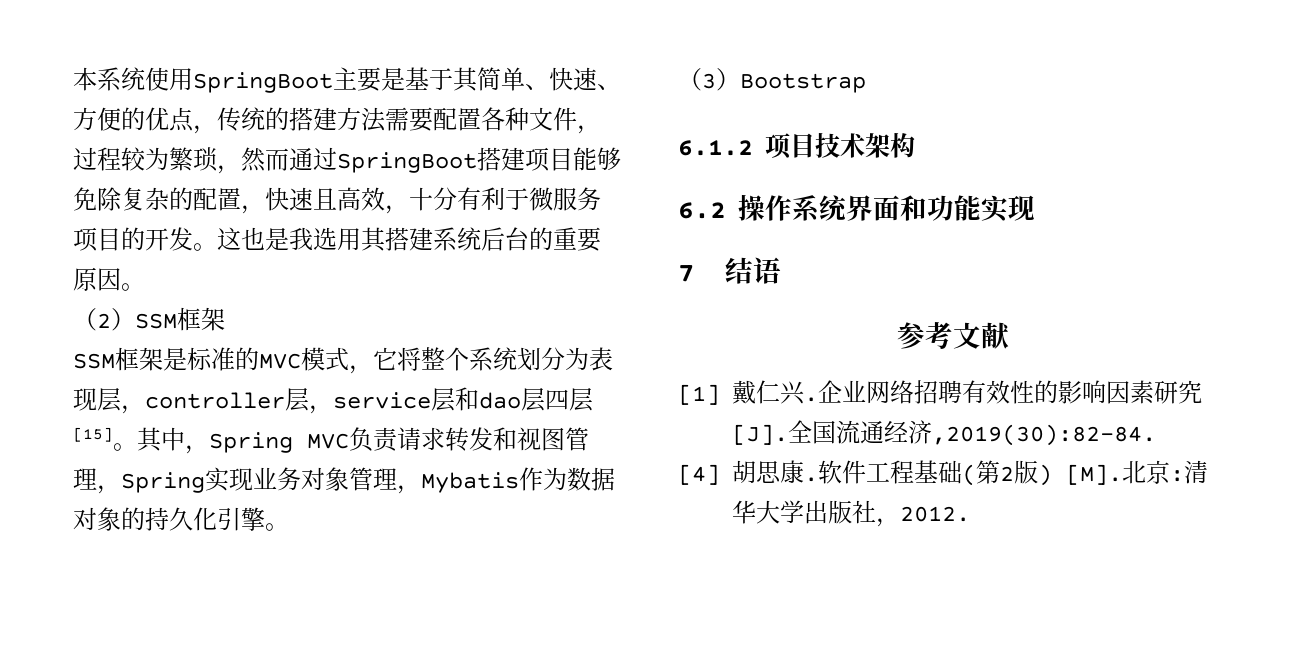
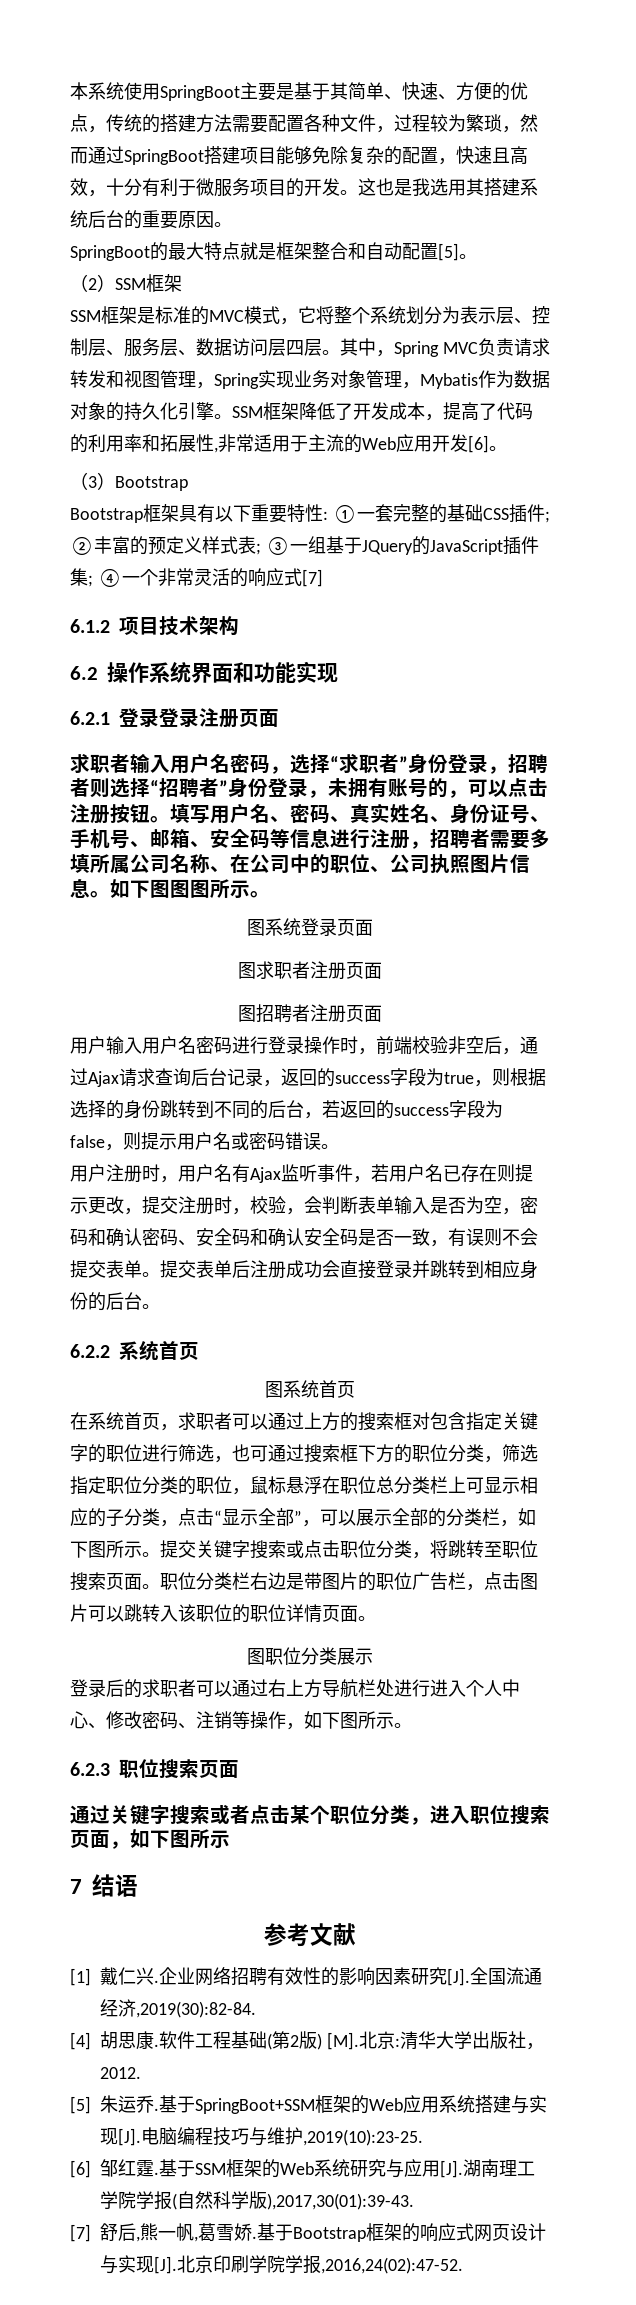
(145, 287) none -> [70,242,477,261] // SpringBoot的最大特点就是框架整合和自动配置[5]。
[73,387,593,414] [73,427,113,442] 现层，controller层，service层和dao层四层[15] -> [478,306,550,325] [70,338,322,357] 示层、控制层、服务层、数据访问层四层
[678,68,866,93] // （3）Bootstrap -> [232,402,533,421] [70,434,507,453] [70,472,188,491] [70,504,550,523] [70,536,539,555] [70,568,323,587] SSM框架降低了开发成本，提高了代码的利用率和拓展性,非常适用于主流的Web应用开发[6]。 // （3）Bootstrap // Bootstrap框架具有以下重要特性: ①一套完整的基础CSS插件; ②丰富的预定义样式表; ③一组基于JQuery的JavaScript插件集; ④一个非常灵活的响应式[7]
(1035, 208) none -> [70,708,279,728] [70,753,548,774] [70,778,548,798] [70,803,550,824] [70,828,550,849] [70,853,530,874] [70,878,270,898] [247,918,373,936] [238,961,382,979] [238,1004,382,1023] [70,1036,538,1055] [70,1068,546,1087] [70,1100,503,1119] [70,1132,339,1151] [70,1164,533,1183] [70,1196,538,1215] [70,1228,538,1247] [70,1260,538,1279] [70,1292,160,1311] [70,1340,199,1361] [265,1380,355,1398] [70,1412,538,1431] [70,1444,538,1463] [70,1476,538,1495] [70,1508,536,1527] [70,1540,538,1559] [70,1572,538,1591] [70,1604,376,1623] [247,1647,373,1665] [70,1679,520,1698] [70,1711,412,1730] [70,1759,239,1779] [70,1804,550,1825] [70,1829,230,1849] // 6.2.1登录登录注册页面 // 求职者输入用户名密码，选择“求职者”身份登录，招聘者则选择“招聘者”身份登录，未拥有账号的，可以点击注册按钮。填写用户名、密码、真实姓名、身份证号、手机号、邮箱、安全码等信息进行注册，招聘者需要多填所属公司名称、在公司中的职位、公司执照图片信息。如下图图图所示。 // 图系统登录页面 // 图求职者注册页面 // 图招聘者注册页面 // 用户输入用户名密码进行登录操作时，前端校验非空后，通过Ajax请求查询后台记录，返回的success字段为true，则根据选择的身份跳转到不同的后台，若返回的success字段为false，则提示用户名或密码错误。 // 用户注册时，用户名有Ajax监听事件，若用户名已存在则提示更改，提交注册时，校验，会判断表单输入是否为空，密码和确认密码、安全码和确认安全码是否一致，有误则不会提交表单。提交表单后注册成功会直接登录并跳转到相应身份的后台。 // 6.2.2系统首页 // 图系统首页 // 在系统首页，求职者可以通过上方的搜索框对包含指定关键字的职位进行筛选，也可通过搜索框下方的职位分类，筛选指定职位分类的职位，鼠标悬浮在职位总分类栏上可显示相应的子分类，点击“显示全部”，可以展示全部的分类栏，如下图所示。提交关键字搜索或点击职位分类，将跳转至职位搜索页面。职位分类栏右边是带图片的职位广告栏，点击图片可以跳转入该职位的职位详情页面。 // 图职位分类展示 // 登录后的求职者可以通过右上方导航栏处进行进入个人中心、修改密码、注销等操作，如下图所示。 // 6.2.3职位搜索页面 // 通过关键字搜索或者点击某个职位分类，进入职位搜索页面，如下图所示
(970, 514) none -> [70,2095,547,2114] [100,2127,423,2146] [70,2159,535,2178] [100,2191,414,2210] [70,2223,546,2242] [100,2255,463,2274] // [5]朱运乔.基于SpringBoot+SSM框架的Web应用系统搭建与实现[J].电脑编程技巧与维护,2019(10):23-25. // [6]邹红霆.基于SSM框架的Web系统研究与应用[J].湖南理工学院学报(自然科学版),2017,30(01):39-43. // [7]舒后,熊一帆,葛雪娇.基于Bootstrap框架的响应式网页设计与实现[J].北京印刷学院学报,2016,24(02):47-52.

